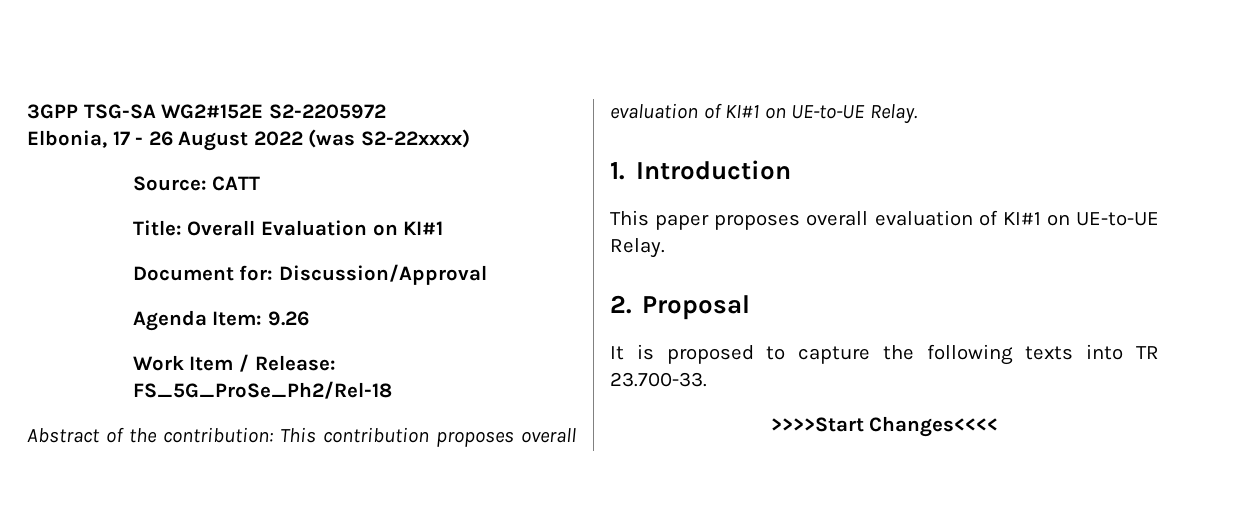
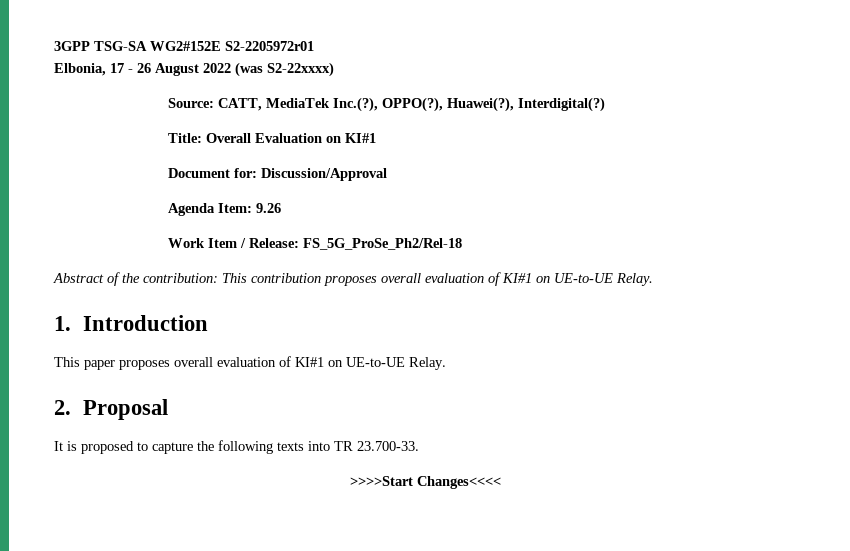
[268,104,386,119] S2-2205972 -> [225,41,314,51] S2-2205972r01
[212,176,261,191] CATT -> [218,97,606,112] CATT, MediaTek Inc.(?), OPPO(?), Huawei(?), Interdigital(?)

